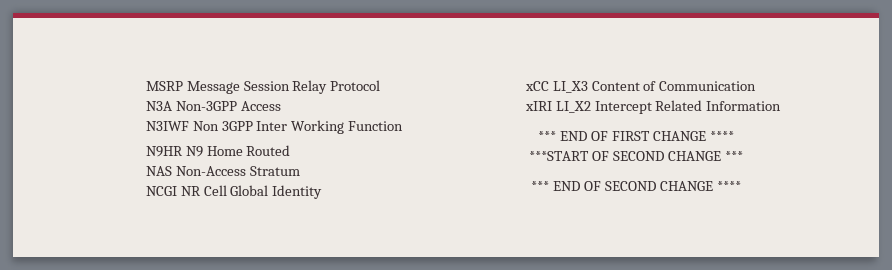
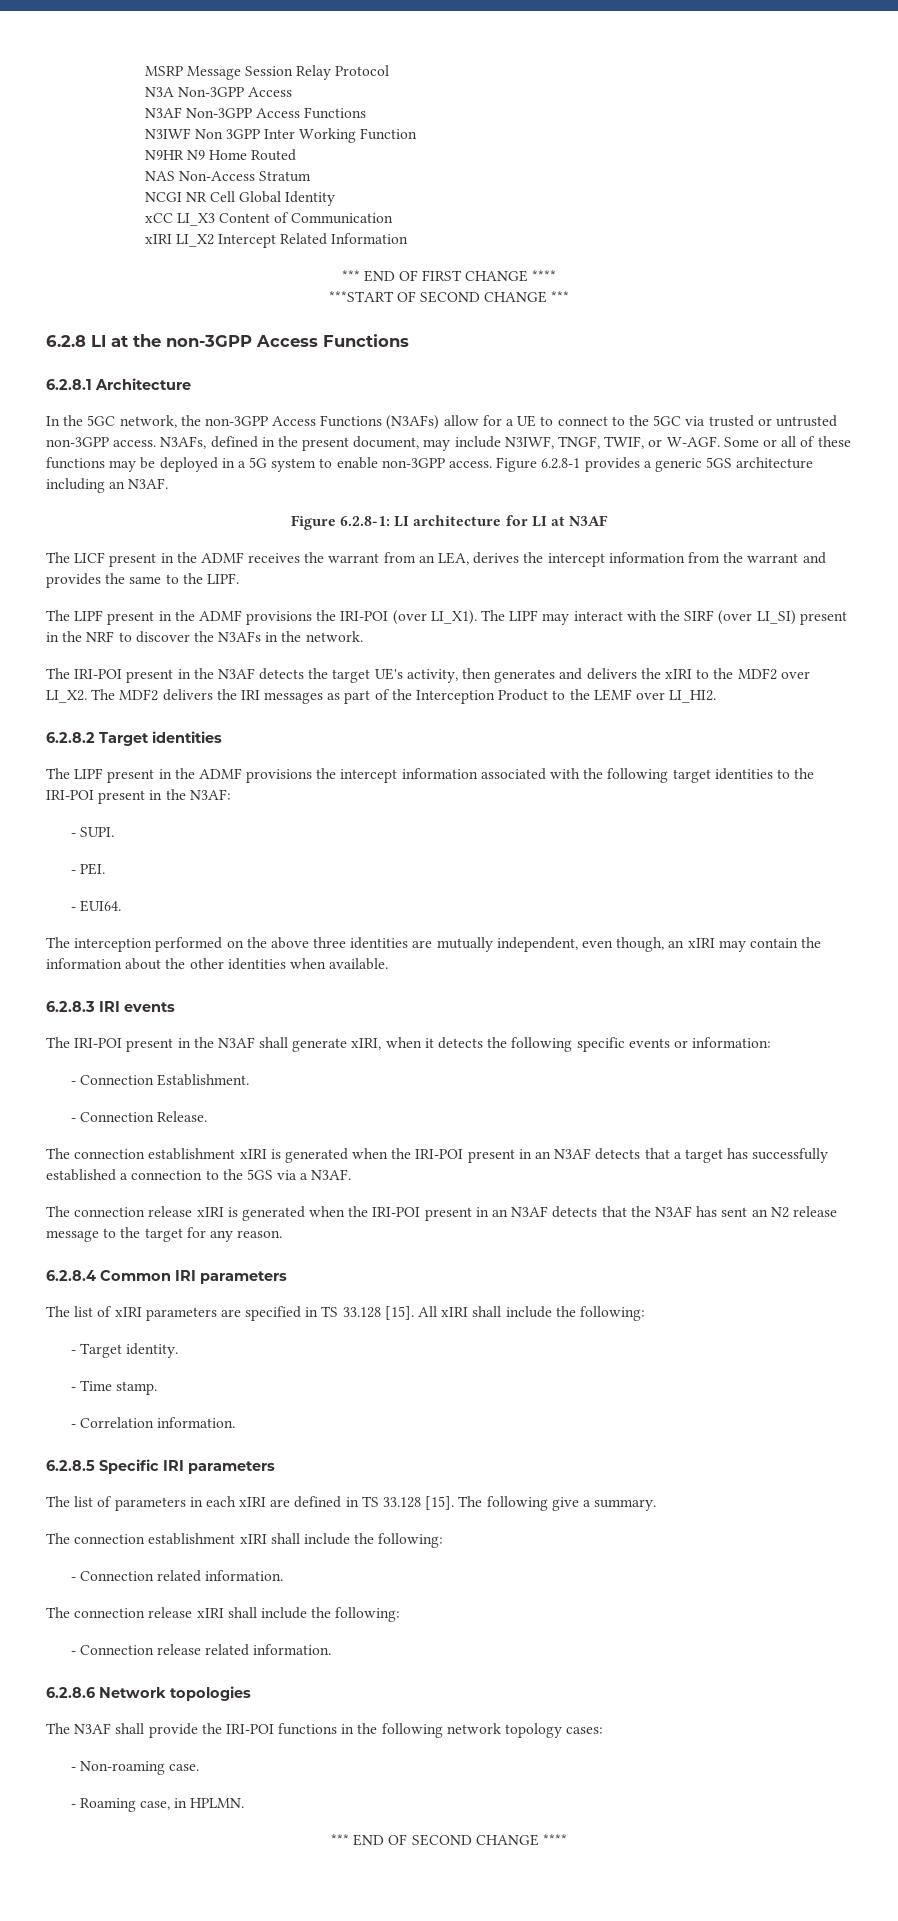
(281, 106) none -> [144,107,367,119] // N3AF Non-3GPP Access Functions
(743, 156) none -> [46,334,409,347] [46,378,191,390] [46,415,837,430] [46,436,851,451] [46,457,814,472] [46,478,169,493] [290,515,609,530] [46,552,826,567] [46,573,239,588] [46,610,847,625] [46,631,363,643] [46,668,810,683] [46,689,717,704] [46,731,222,746] [46,768,815,783] [46,789,231,804] [70,827,114,837] [70,863,105,875] [70,900,121,912] [46,937,822,952] [46,958,389,970] [46,1001,175,1012] [46,1037,772,1052] [70,1074,250,1086] [70,1111,208,1122] [46,1148,829,1163] [46,1169,352,1181] [46,1206,837,1221] [46,1227,283,1242] [46,1270,287,1284] [46,1306,645,1321] [70,1343,179,1358] [70,1380,158,1395] [70,1417,236,1428] [46,1459,275,1474] [46,1496,657,1511] [46,1533,444,1548] [70,1570,284,1582] [46,1607,401,1622] [70,1644,332,1656] [46,1686,251,1701] [46,1723,604,1738] [70,1761,200,1775] [70,1798,245,1812] // 6.2.8 LI at the non-3GPP Access Functions // 6.2.8.1 Architecture // In the 5GC network, the non-3GPP Access Functions (N3AFs) allow for a UE to connect to the 5GC via trusted or untrusted non-3GPP access. N3AFs, defined in the present document, may include N3IWF, TNGF, TWIF, or W-AGF. Some or all of these functions may be deployed in a 5G system to enable non-3GPP access. Figure 6.2.8-1 provides a generic 5GS architecture including an N3AF. // Figure 6.2.8-1: LI architecture for LI at N3AF // The LICF present in the ADMF receives the warrant from an LEA, derives the intercept information from the warrant and provides the same to the LIPF. // The LIPF present in the ADMF provisions the IRI-POI (over LI_X1). The LIPF may interact with the SIRF (over LI_SI) present in the NRF to discover the N3AFs in the network. // The IRI-POI present in the N3AF detects the target UE's activity, then generates and delivers the xIRI to the MDF2 over LI_X2. The MDF2 delivers the IRI messages as part of the Interception Product to the LEMF over LI_HI2. // 6.2.8.2 Target identities // The LIPF present in the ADMF provisions the intercept information associated with the following target identities to the IRI-POI present in the N3AF: // - SUPI. // - PEI. // - EUI64. // The interception performed on the above three identities are mutually independent, even though, an xIRI may contain the information about the other identities when available. // 6.2.8.3 IRI events // The IRI-POI present in the N3AF shall generate xIRI, when it detects the following specific events or information: // - Connection Establishment. // - Connection Release. // The connection establishment xIRI is generated when the IRI-POI present in an N3AF detects that a target has successfully established a connection to the 5GS via a N3AF. // The connection release xIRI is generated when the IRI-POI present in an N3AF detects that the N3AF has sent an N2 release message to the target for any reason. // 6.2.8.4 Common IRI parameters // The list of xIRI parameters are specified in TS 33.128 [15]. All xIRI shall include the following: // - Target identity. // - Time stamp. // - Correlation information. // 6.2.8.5 Specific IRI parameters // The list of parameters in each xIRI are defined in TS 33.128 [15]. The following give a summary. // The connection establishment xIRI shall include the following: // - Connection related information. // The connection release xIRI shall include the following: // - Connection release related information. // 6.2.8.6 Network topologies // The N3AF shall provide the IRI-POI functions in the following network topology cases: // - Non-roaming case. // - Roaming case, in HPLMN.

